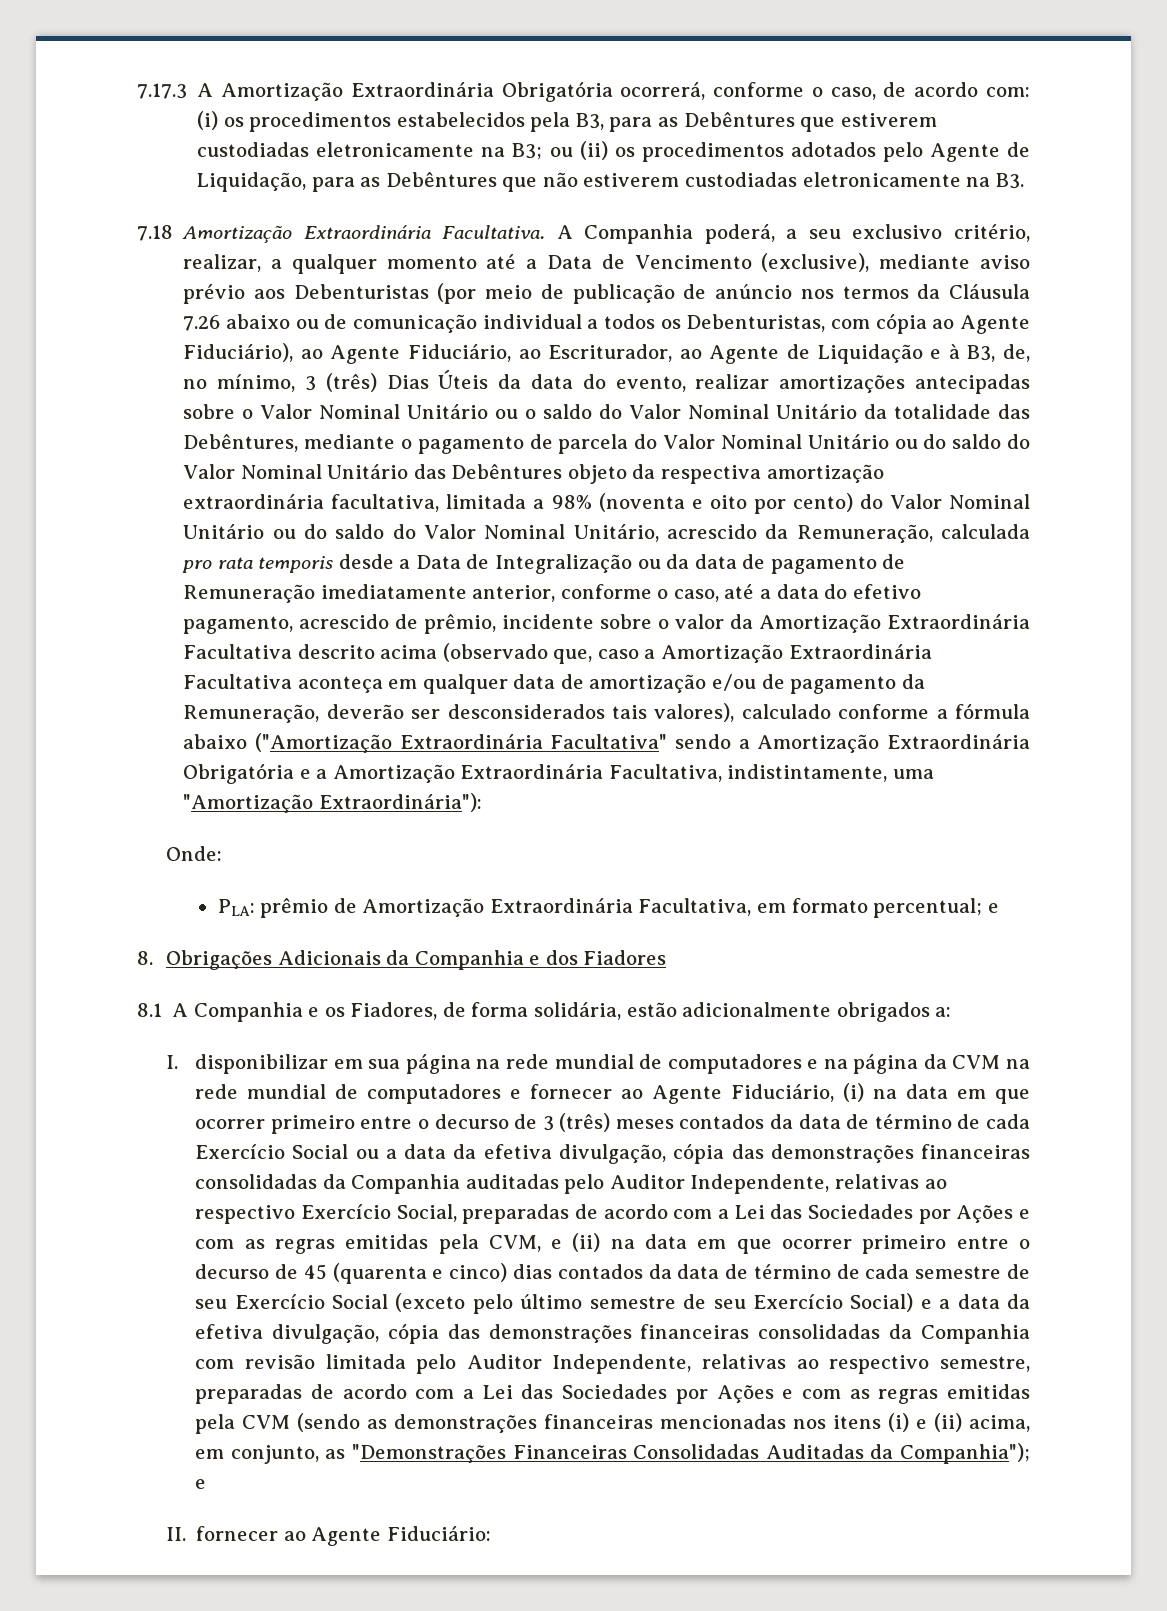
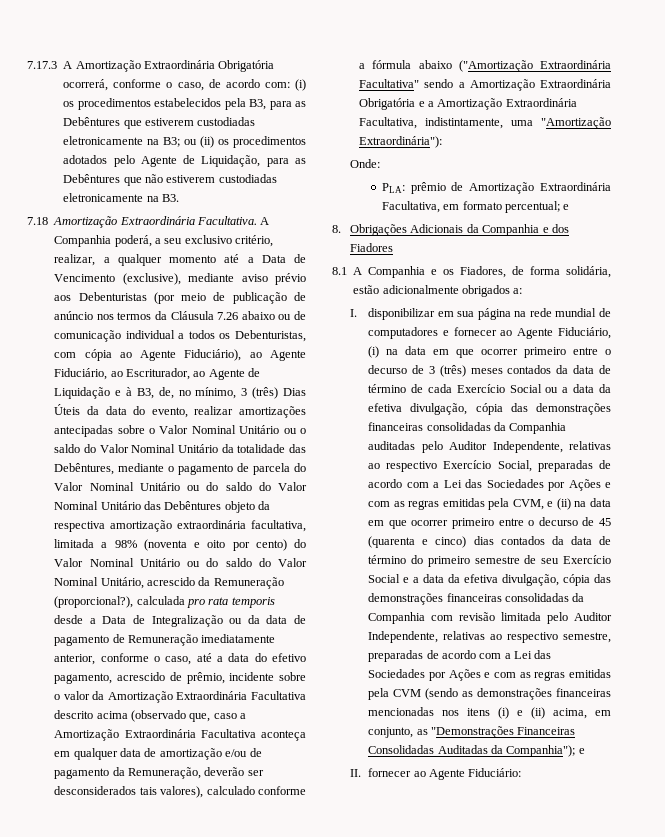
[796,524,933,543] Remuneração, -> [213,577,284,589] [54,596,134,608] Remuneração (proporcional?),
[823,1054,1030,1074] [195,1084,522,1104] na página da CVM na rede mundial de computadores e -> (449, 333) none
[836,1264,910,1279] de cada -> [410,555,470,567] do primeiro
[395,1293,914,1314] (exceto pelo último semestre de seu Exercício Social) -> (401, 578) none

